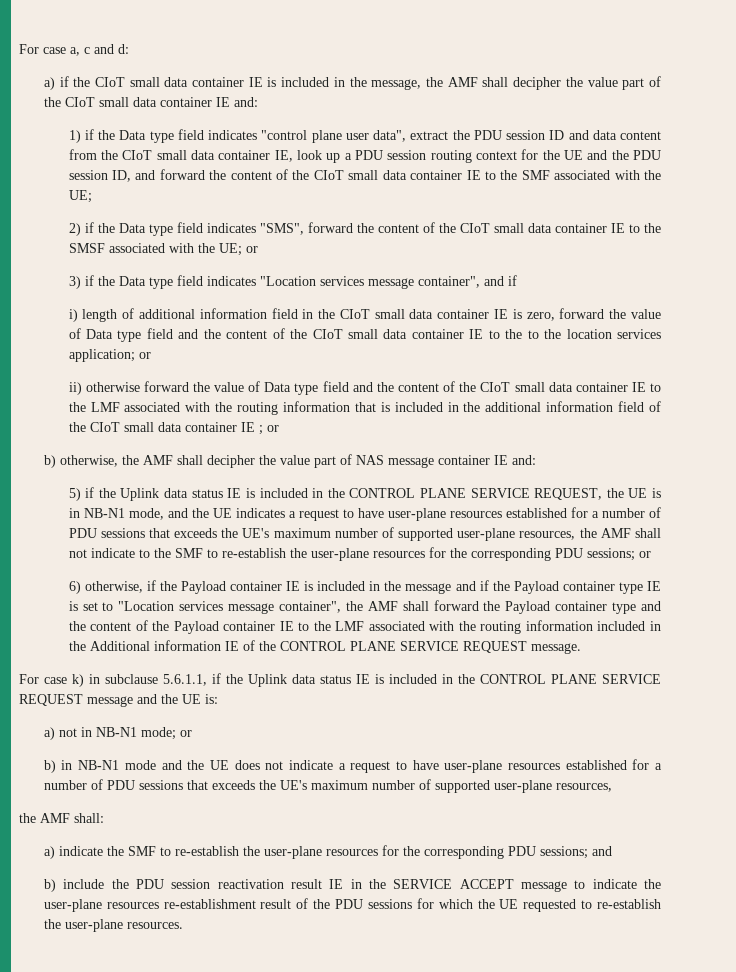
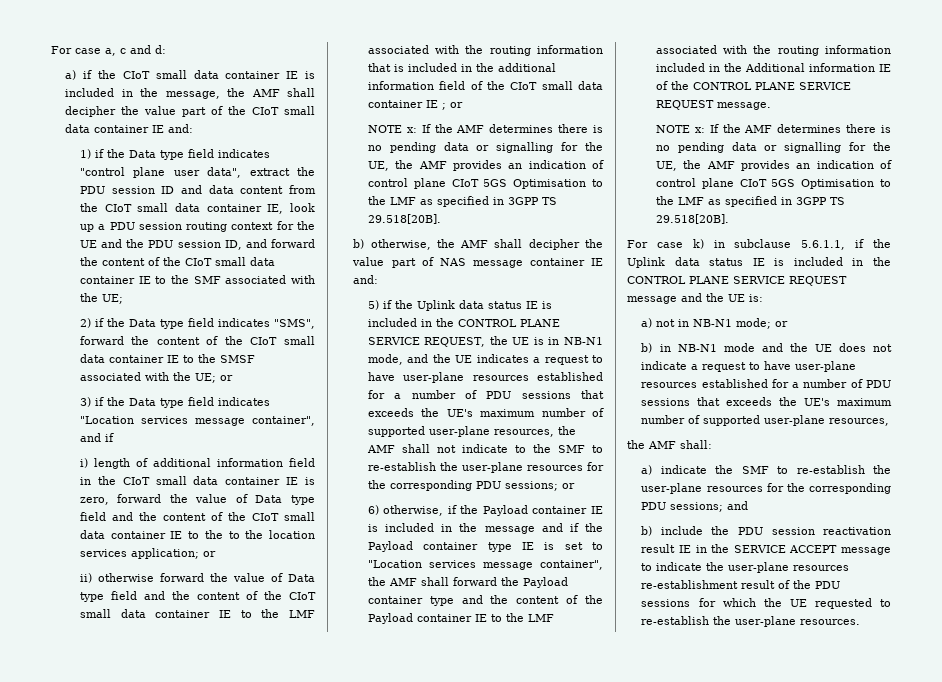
(279, 428) none -> [367,124,603,133] [367,142,603,153] [367,160,604,171] [367,178,603,189] [367,196,557,207] [367,214,441,224] // NOTE x: If the AMF determines there is no pending data or signalling for the UE, the AMF provides an indication of control plane CIoT 5GS Optimisation to the LMF as specified in 3GPP TS 29.518[20B].
(581, 648) none -> [655,124,891,133] [655,142,891,153] [655,160,892,171] [655,178,891,189] [655,196,845,207] [655,214,729,224] // NOTE x: If the AMF determines there is no pending data or signalling for the UE, the AMF provides an indication of control plane CIoT 5GS Optimisation to the LMF as specified in 3GPP TS 29.518[20B].

